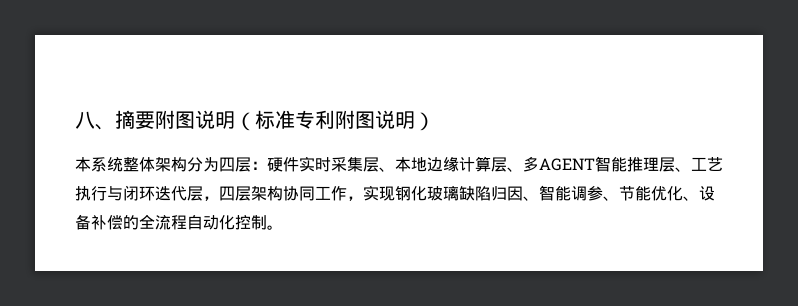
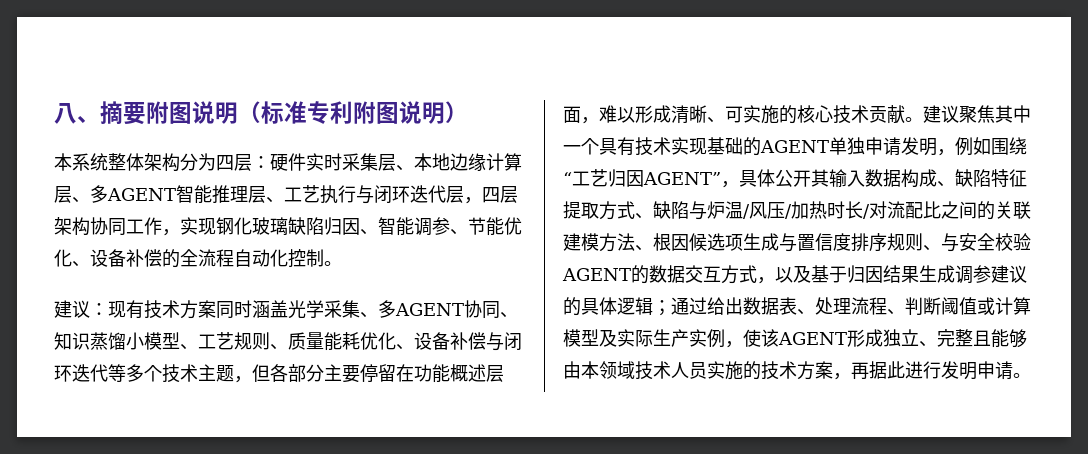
(283, 227) none -> [54,300,518,319] [54,332,522,351] [54,364,504,383] [563,105,1031,124] [563,137,1027,156] [563,169,1027,188] [563,201,1031,220] [563,233,1031,252] [562,265,1027,284] [563,297,1031,316] [563,329,1027,348] [563,361,1031,380] // 建议：现有技术方案同时涵盖光学采集、多AGENT协同、知识蒸馏小模型、工艺规则、质量能耗优化、设备补偿与闭环迭代等多个技术主题，但各部分主要停留在功能概述层面，难以形成清晰、可实施的核心技术贡献。建议聚焦其中一个具有技术实现基础的AGENT单独申请发明，例如围绕“工艺归因AGENT”，具体公开其输入数据构成、缺陷特征提取方式、缺陷与炉温/风压/加热时长/对流配比之间的关联建模方法、根因候选项生成与置信度排序规则、与安全校验AGENT的数据交互方式，以及基于归因结果生成调参建议的具体逻辑；通过给出数据表、处理流程、判断阈值或计算模型及实际生产实例，使该AGENT形成独立、完整且能够由本领域技术人员实施的技术方案，再据此进行发明申请。

